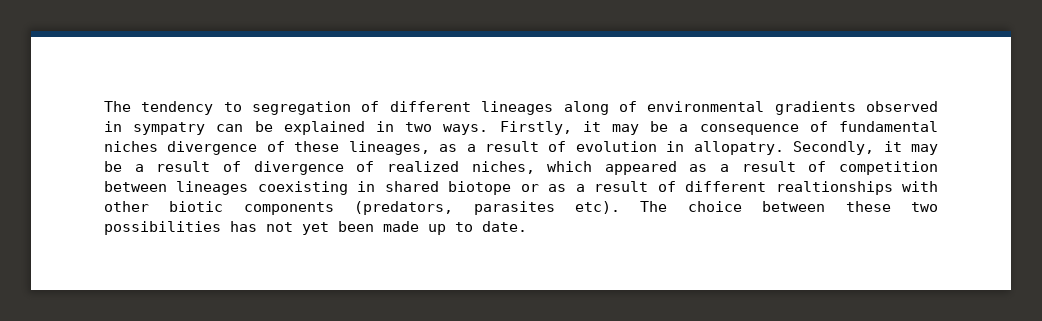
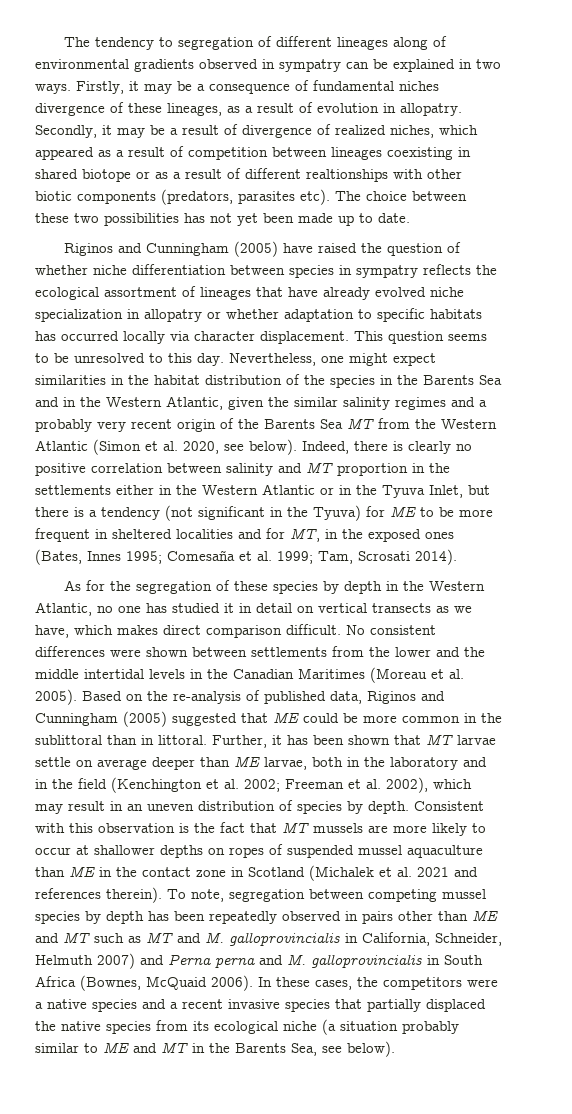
(527, 226) none -> [64,241,462,257] [35,264,497,278] [35,286,464,300] [35,308,482,322] [35,331,487,344] [35,353,436,366] [35,374,502,388] [35,396,487,410] [35,418,497,432] [35,439,472,455] [35,462,450,476] [35,484,490,498] [35,505,493,521] [35,528,454,542] [35,549,457,565] [64,580,486,594] [35,602,472,616] [35,624,436,638] [35,646,485,657] [35,667,464,683] [35,689,445,705] [35,711,502,727] [35,734,496,748] [35,756,487,770] [35,777,472,793] [35,800,484,814] [35,822,486,836] [35,844,483,858] [35,865,478,881] [35,887,486,903] [35,910,498,924] [35,932,502,946] [35,953,483,969] [35,975,498,991] [35,999,486,1012] [35,1019,459,1035] [35,1041,395,1057] // Riginos and Cunningham (2005) have raised the question of whether niche differentiation between species in sympatry reflects the ecological assortment of lineages that have already evolved niche specialization in allopatry or whether adaptation to specific habitats has occurred locally via character displacement. This question seems to be unresolved to this day. Nevertheless, one might expect similarities in the habitat distribution of the species in the Barents Sea and in the Western Atlantic, given the similar salinity regimes and a probably very recent origin of the Barents Sea MT from the Western Atlantic (Simon et al. 2020, see below). Indeed, there is clearly no positive correlation between salinity and MT proportion in the settlements either in the Western Atlantic or in the Tyuva Inlet, but there is a tendency (not significant in the Tyuva) for ME to be more frequent in sheltered localities and for MT, in the exposed ones (Bates, Innes 1995; Comesaña et al. 1999; Tam, Scrosati 2014). // As for the segregation of these species by depth in the Western Atlantic, no one has studied it in detail on vertical transects as we have, which makes direct comparison difficult. No consistent differences were shown between settlements from the lower and the middle intertidal levels in the Canadian Maritimes (Moreau et al. 2005). Based on the re-analysis of published data, Riginos and Cunningham (2005) suggested that ME could be more common in the sublittoral than in littoral. Further, it has been shown that MT larvae settle on average deeper than ME larvae, both in the laboratory and in the field (Kenchington et al. 2002; Freeman et al. 2002), which may result in an uneven distribution of species by depth. Consistent with this observation is the fact that MT mussels are more likely to occur at shallower depths on ropes of suspended mussel aquaculture than ME in the contact zone in Scotland (Michalek et al. 2021 and references therein). To note, segregation between competing mussel species by depth has been repeatedly observed in pairs other than ME and MT such as MT and M. galloprovincialis in California, Schneider, Helmuth 2007) and Perna perna and M. galloprovincialis in South Africa (Bownes, McQuaid 2006). In these cases, the competitors were a native species and a recent invasive species that partially displaced the native species from its ecological niche (a situation probably similar to ME and MT in the Barents Sea, see below).

